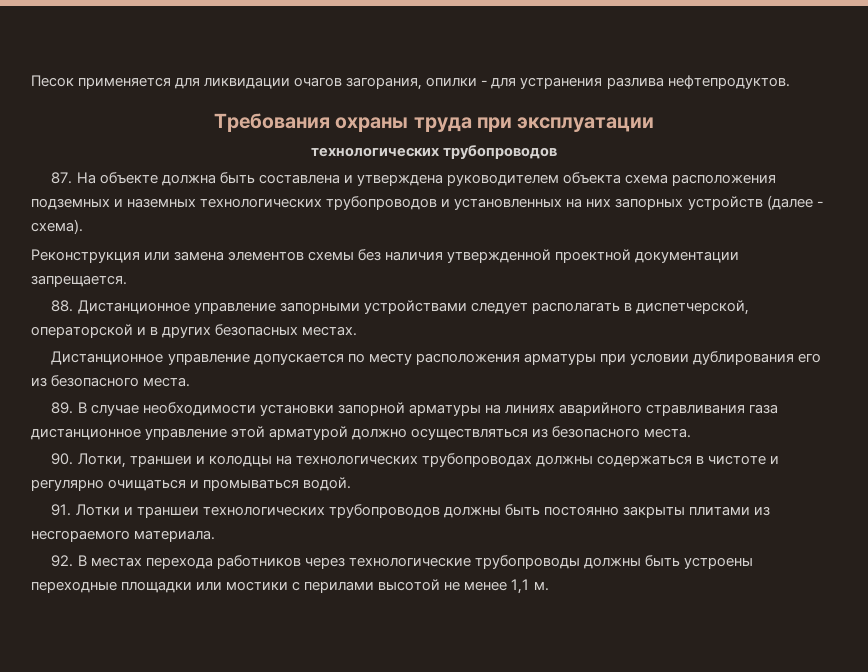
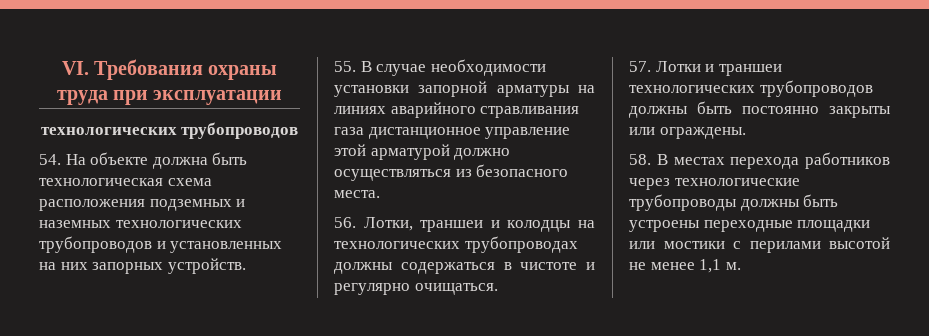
[31,75,790,90] Песок применяется для ликвидации очагов загорания, опилки - для устранения разлива нефтепродуктов. // -> [61,61,89,75] VI.
[51,172,73,184] 87. -> [39,154,61,165] 54.
[258,172,621,186] составлена и утверждена руководителем объекта -> [39,178,163,186] технологическая
[687,195,823,210] [31,219,83,234] [31,249,740,263] [31,275,127,287] [51,300,749,315] [31,324,358,338] [51,351,821,365] [31,375,191,387] [51,402,74,414] устройств (далее - схема). // Реконструкция или замена элементов схемы без наличия утвержденной проектной документации запрещается. // 88. Дистанционное управление запорными устройствами следует располагать в диспетчерской, операторской и в других безопасных местах. // Дистанционное управление допускается по месту расположения арматуры при условии дублирования его из безопасного места. // 89. -> [167,258,246,274] [334,61,356,72] устройств. // 55.
[51,453,74,465] 90. -> [334,217,356,228] 56.
[108,477,352,491] [51,504,72,516] очищаться и промываться водой. // 91. -> [414,283,498,295] [629,61,651,72] очищаться. // 57.
[688,506,771,516] [31,530,216,542] [51,555,74,567] плитами из несгораемого материала. // 92. -> [629,127,746,139] [629,154,651,165] или ограждены. // 58.

